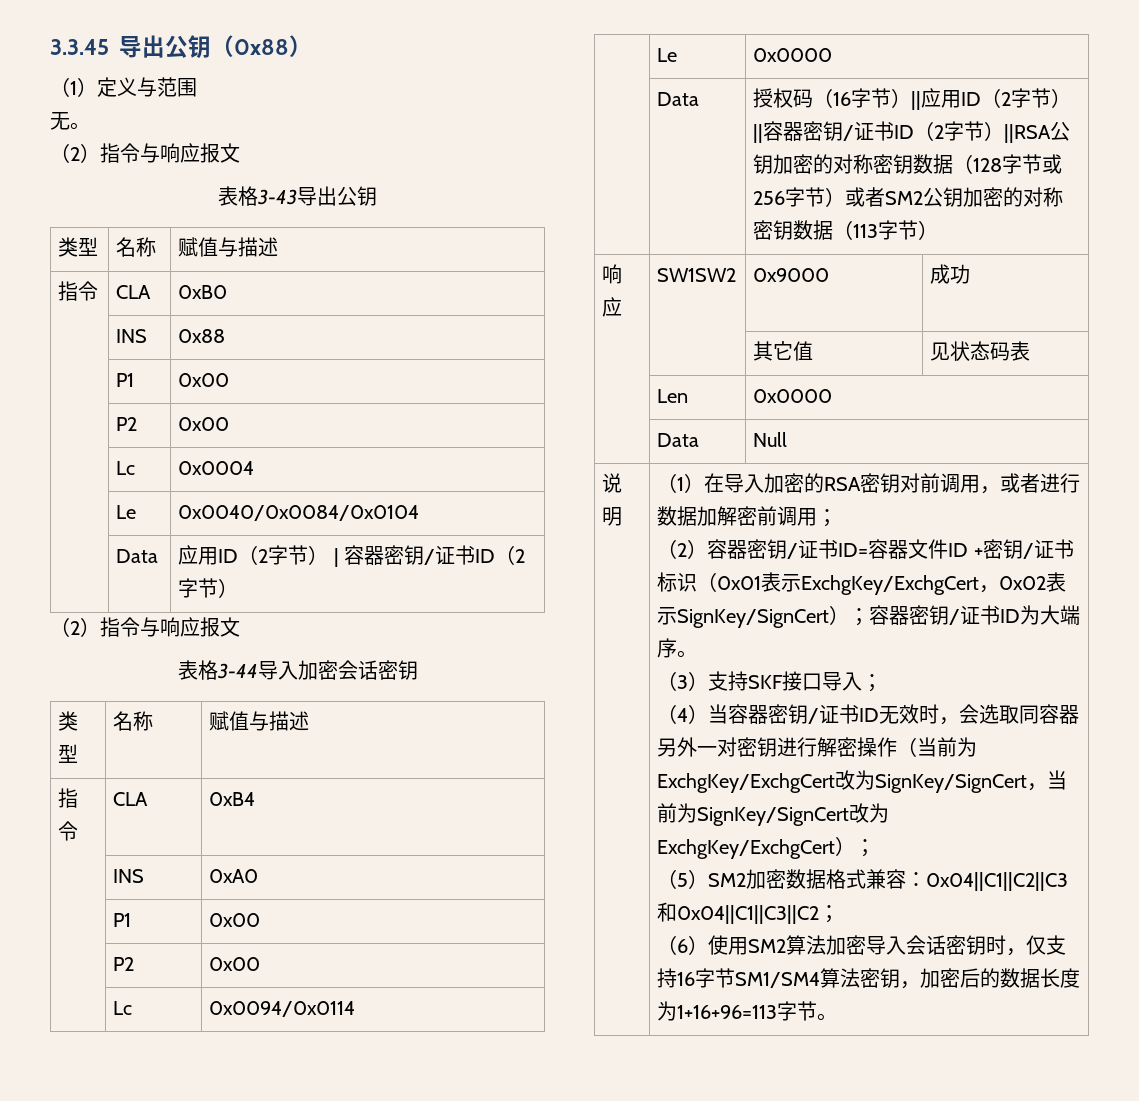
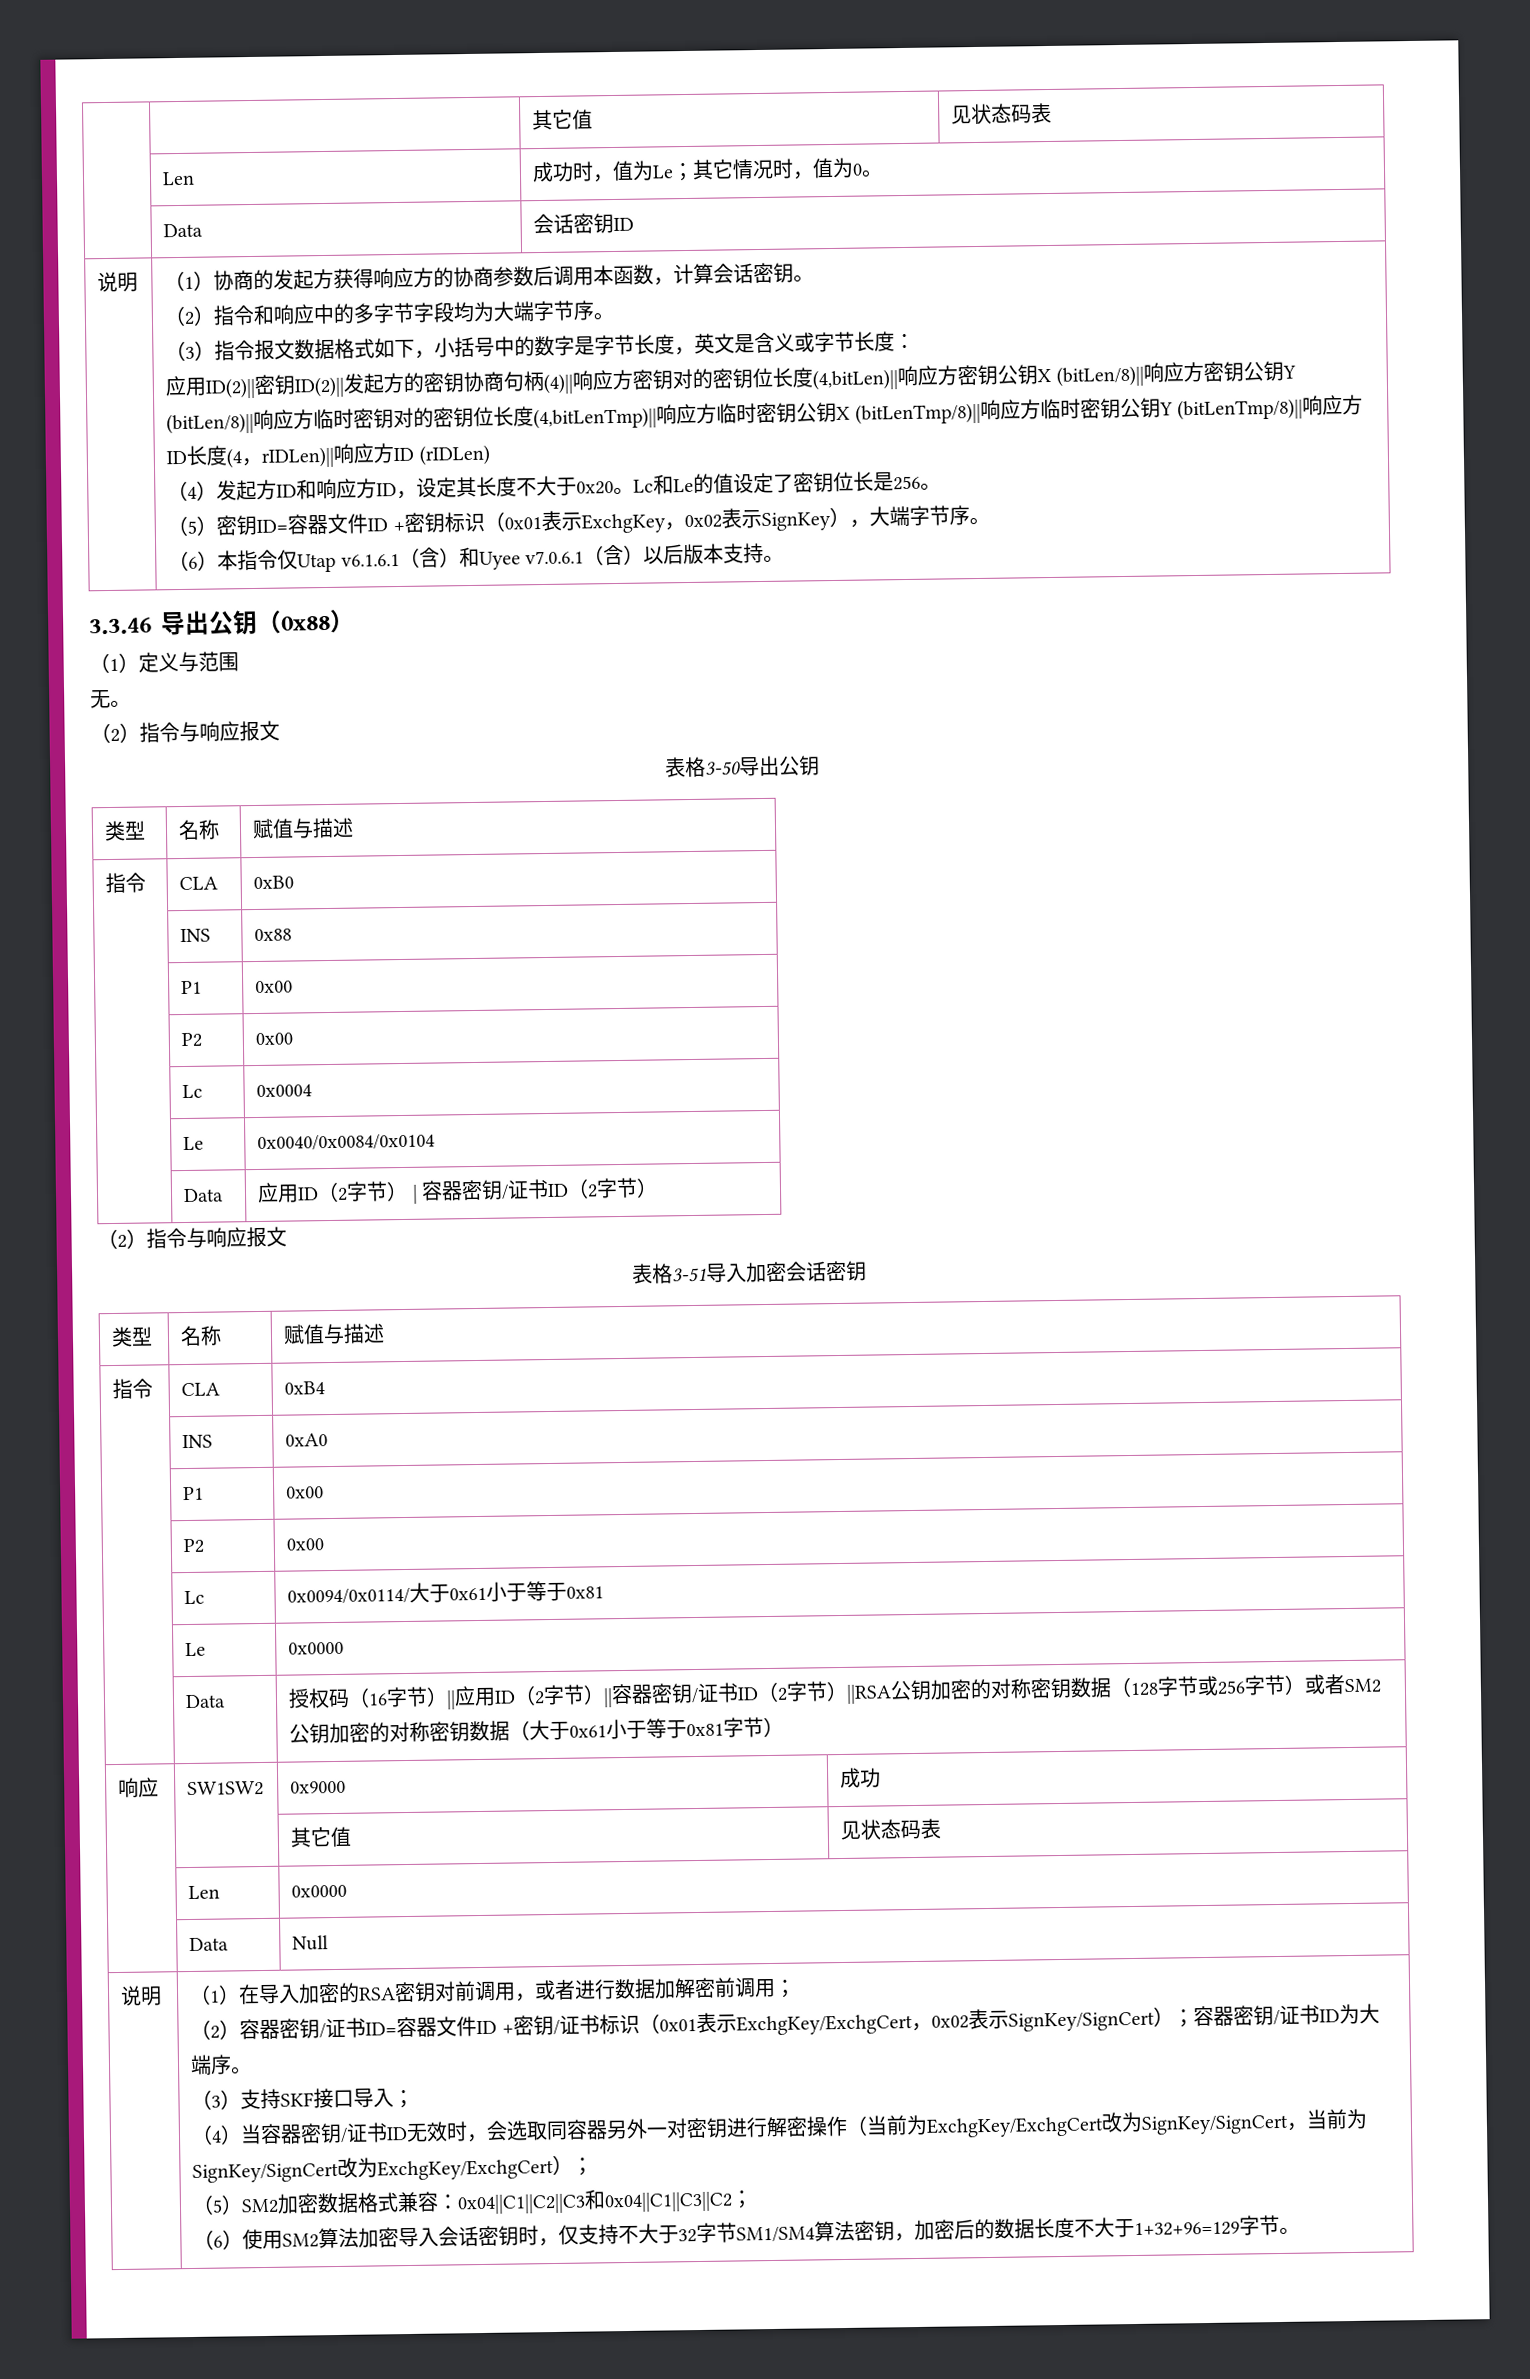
[50,39,109,55] 3.3.45 -> [532,109,594,131] [951,102,1053,125] [162,171,196,186] [532,157,884,183] [163,223,204,238] [533,212,635,235] [97,271,139,293] [164,262,815,292] [164,300,615,327] [165,331,916,362] [165,360,1296,399] [166,394,1363,435] [166,443,490,469] [167,471,942,502] [167,505,990,537] [168,542,784,573] [89,617,152,635] | | 其它值 | 见状态码表 // | Len | 成功时，值为Le；其它情况时，值为0。 // | Data | 会话密钥ID // 说明 | （1）协商的发起方获得响应方的协商参数后调用本函数，计算会话密钥。 // （2）指令和响应中的多字节字段均为大端字节序。 // （3）指令报文数据格式如下，小括号中的数字是字节长度，英文是含义或字节长度： // 应用ID(2)||密钥ID(2)||发起方的密钥协商句柄(4)||响应方密钥对的密钥位长度(4,bitLen)||响应方密钥公钥X (bitLen/8)||响应方密钥公钥Y (bitLen/8)||响应方临时密钥对的密钥位长度(4,bitLenTmp)||响应方临时密钥公钥X (bitLenTmp/8)||响应方临时密钥公钥Y (bitLenTmp/8)||响应方ID长度(4，rIDLen)||响应方ID (rIDLen) // （4）发起方ID和响应方ID，设定其长度不大于0x20。Lc和Le的值设定了密钥位长是256。 // （5）密钥ID=容器文件ID +密钥标识（0x01表示ExchgKey，0x02表示SignKey），大端字节序。 // （6）本指令仅Utap v6.1.6.1（含）和Uyee v7.0.6.1（含）以后版本支持。 // 3.3.46
[257,189,297,205] 3-43 -> [705,761,741,776] 3-50
[216,663,258,679] 3-44 -> [672,1267,707,1283] 3-51
[209,1001,356,1017] 0x0094/0x0114 -> [287,1581,605,1605] 0x0094/0x0114/大于0x61小于等于0x81
[853,224,879,238] 113 -> [529,1718,725,1741] 大于0x61小于等于0x81
[677,972,696,986] 16 -> [618,2223,698,2245] 不大于32
[657,1001,778,1021] 为1+16+96=113 -> [1074,2217,1241,2238] 不大于1+32+96=129

